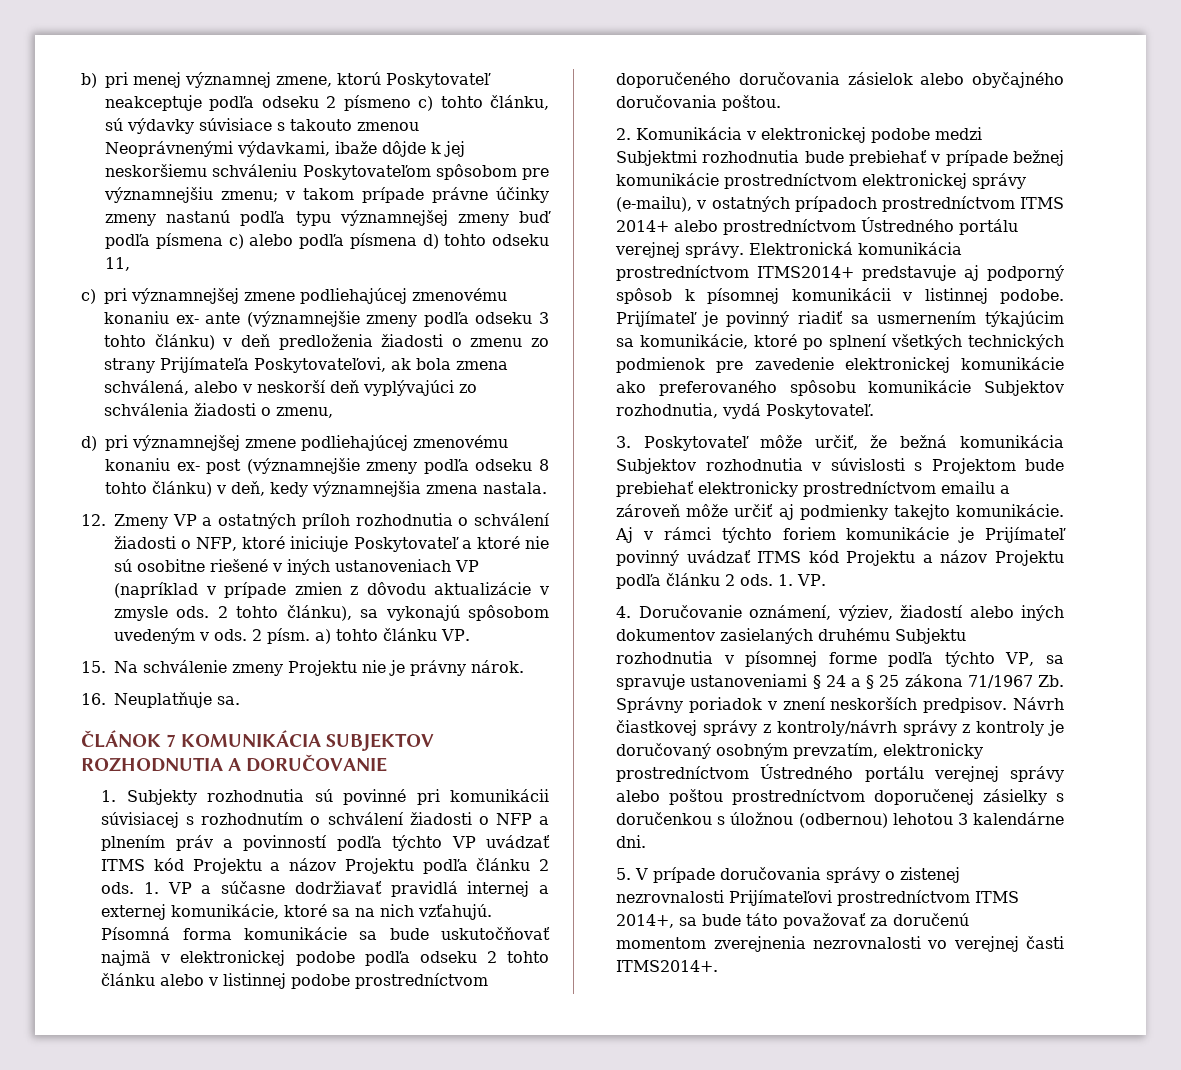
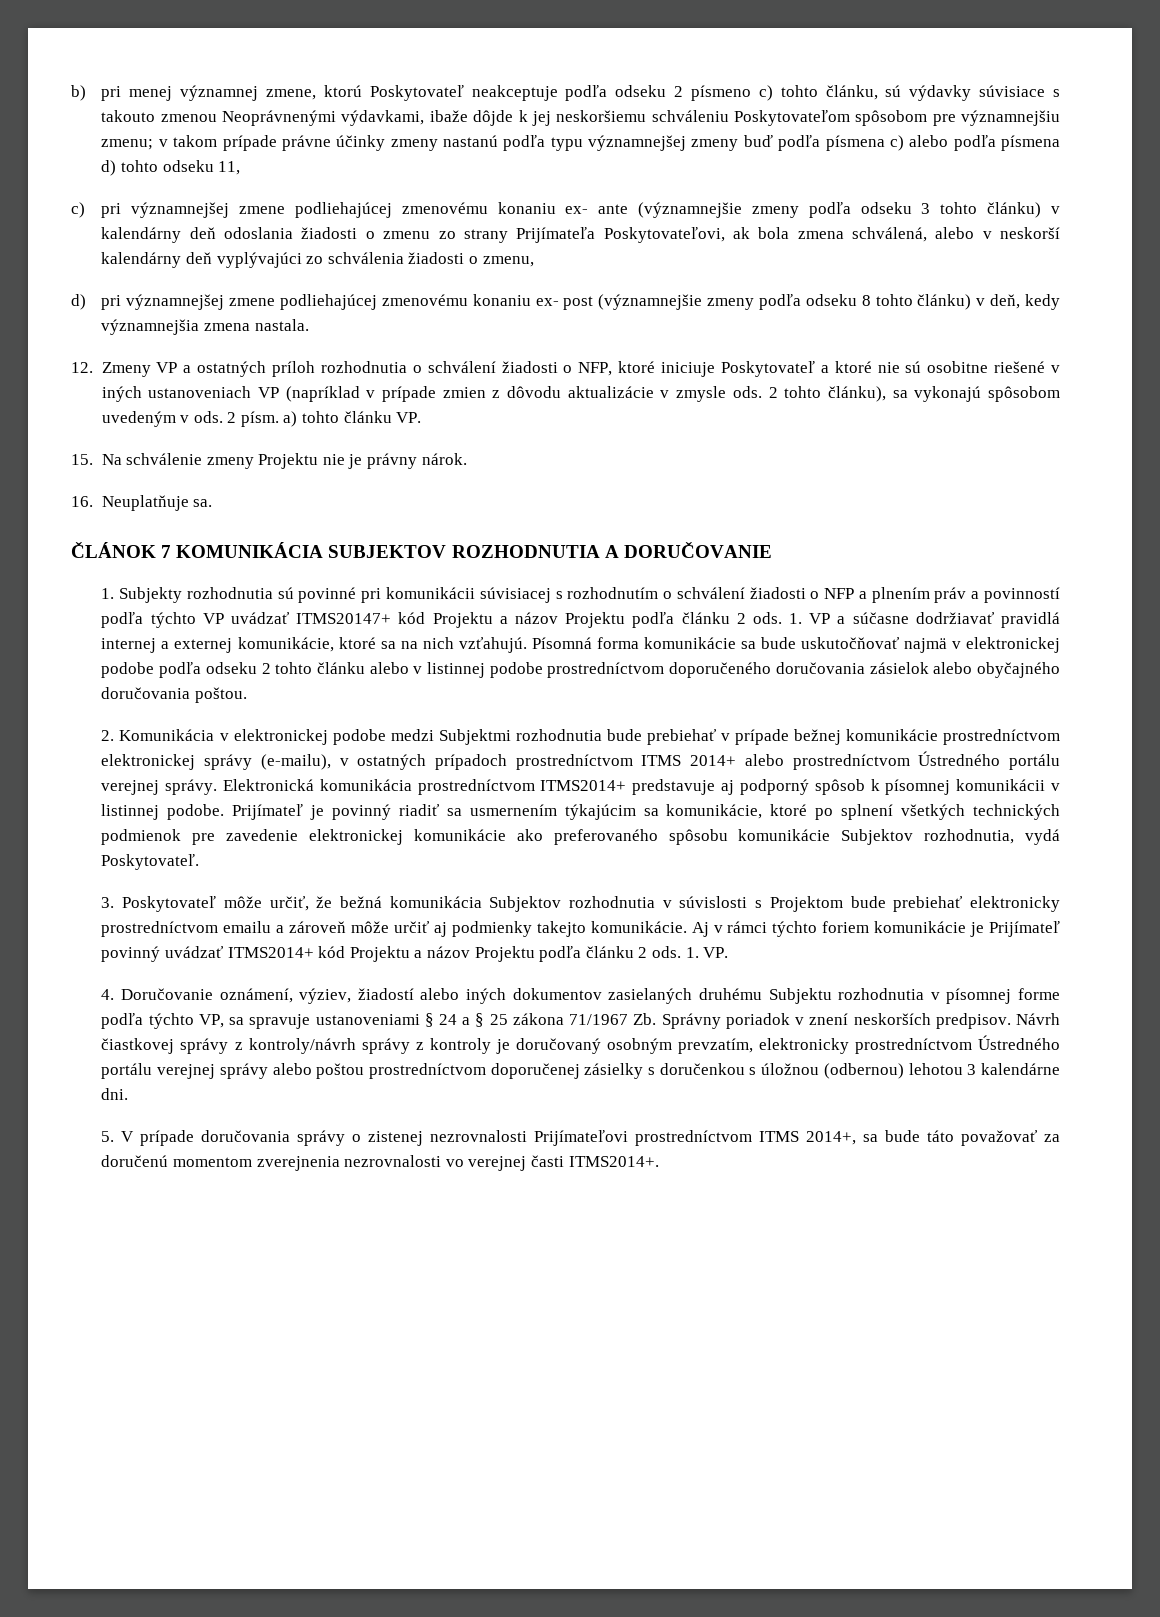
[240,334,373,350] deň predloženia -> [101,227,294,243] kalendárny deň odoslania
(326, 386) none -> [101,252,182,268] kalendárny
[101,859,146,871] ITMS -> [296,613,392,624] ITMS20147+
[757,551,802,563] ITMS -> [227,947,314,958] ITMS2014+

